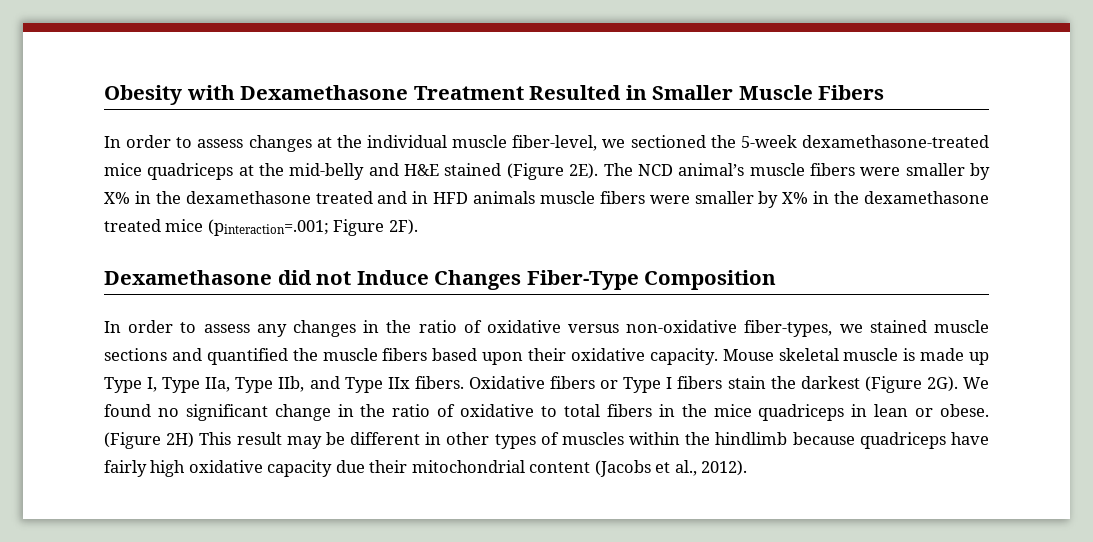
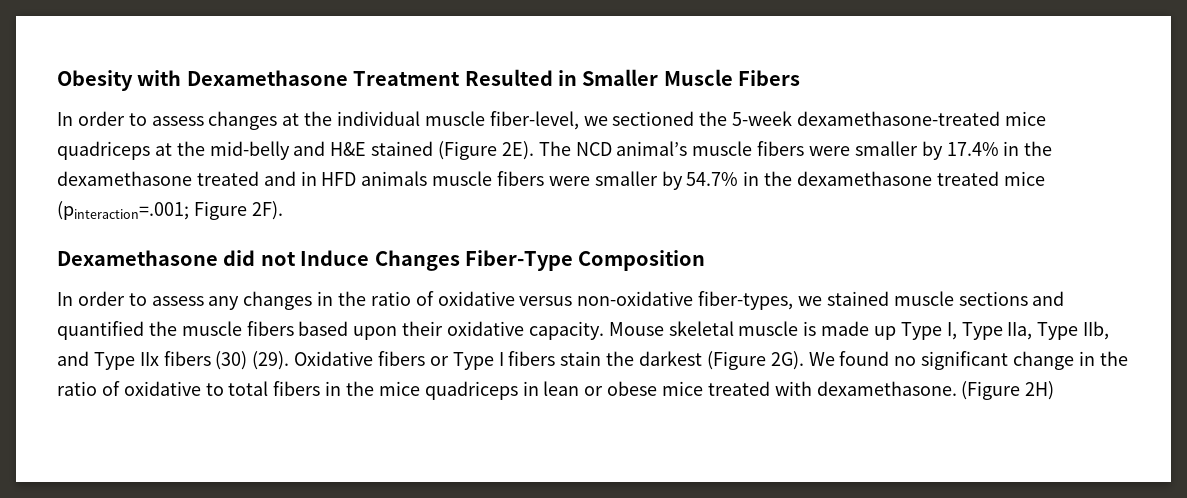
[104,192,130,204] X% -> [946,142,999,156] 17.4%
[782,192,809,204] X% -> [686,172,739,186] 54.7%
[414,376,464,389] fibers. -> [163,351,290,370] fibers (30) (29).
[940,404,990,417] [104,432,989,449] [104,460,748,477] obese. (Figure 2H) This result may be different in other types of muscles within the hindlimb because quadriceps have fairly high oxidative capacity due their mitochondrial content (Jacobs et al., 2012). -> [607,381,1055,400] obese mice treated with dexamethasone. (Figure 2H)

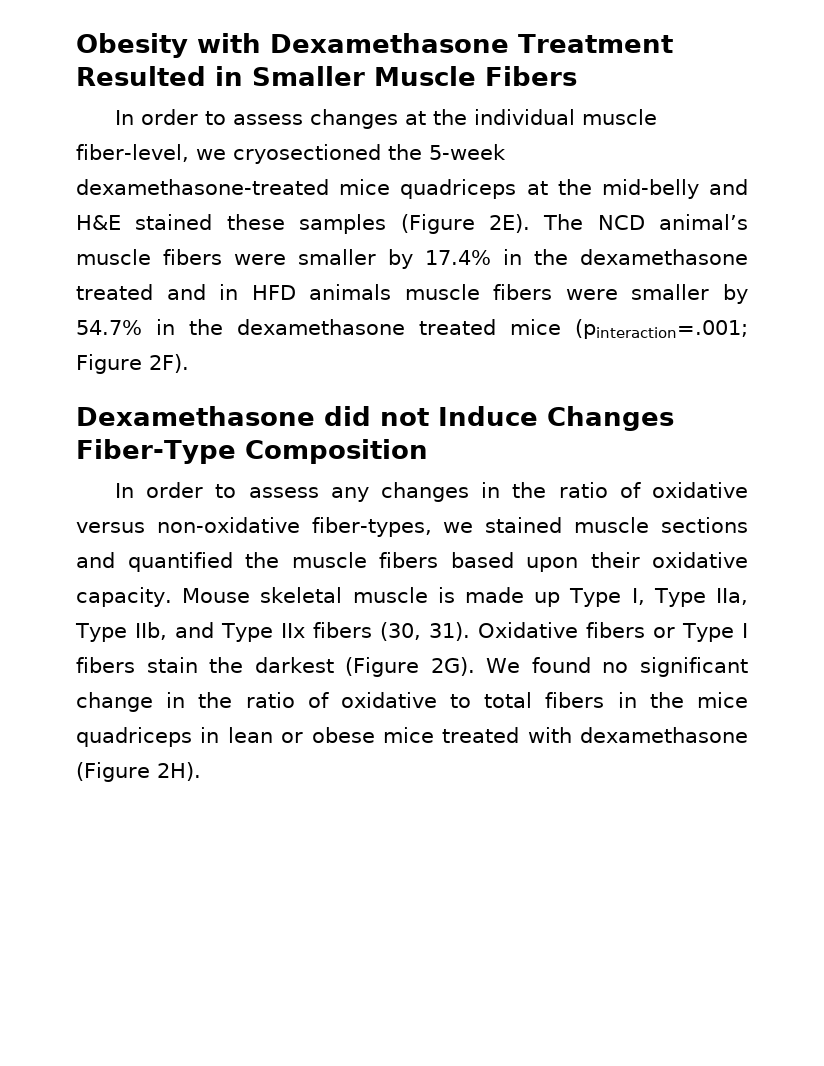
[612,111,695,126] sectioned -> [232,144,381,164] cryosectioned
(434, 148) none -> [226,214,387,234] these samples
[215,351,290,370] (30) (29). -> [379,622,470,641] (30, 31).
[816,381,1055,400] dexamethasone. (Figure 2H) -> [580,727,748,743] [76,762,201,782] dexamethasone (Figure 2H).

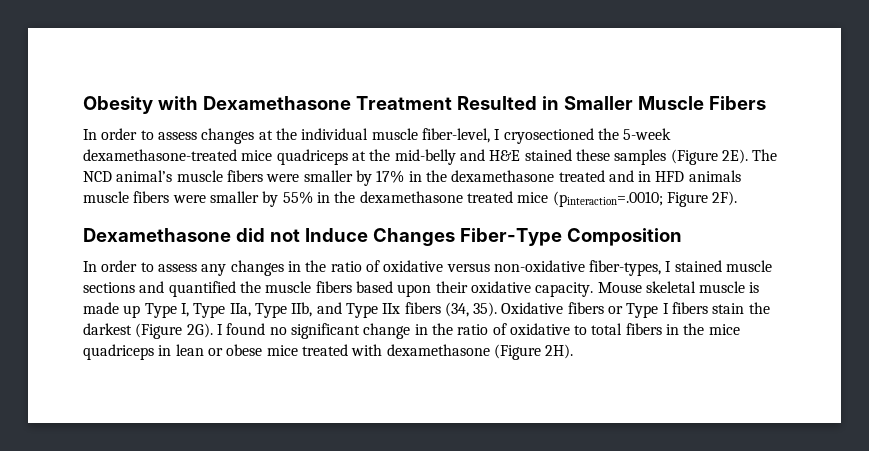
[195,149,226,160] we -> [494,129,501,140] I
[425,250,491,265] 17.4% -> [376,170,405,183] 17%
[76,320,142,335] 54.7% -> [282,191,313,204] 55%
[575,319,748,339] (pinteraction=.001; -> [552,191,663,207] (pinteraction=.0010;
[443,522,474,533] we -> [665,261,672,272] I
[379,622,470,641] (30, 31). -> [444,302,498,317] (34, 35).
[486,658,521,673] We -> [216,324,223,335] I

